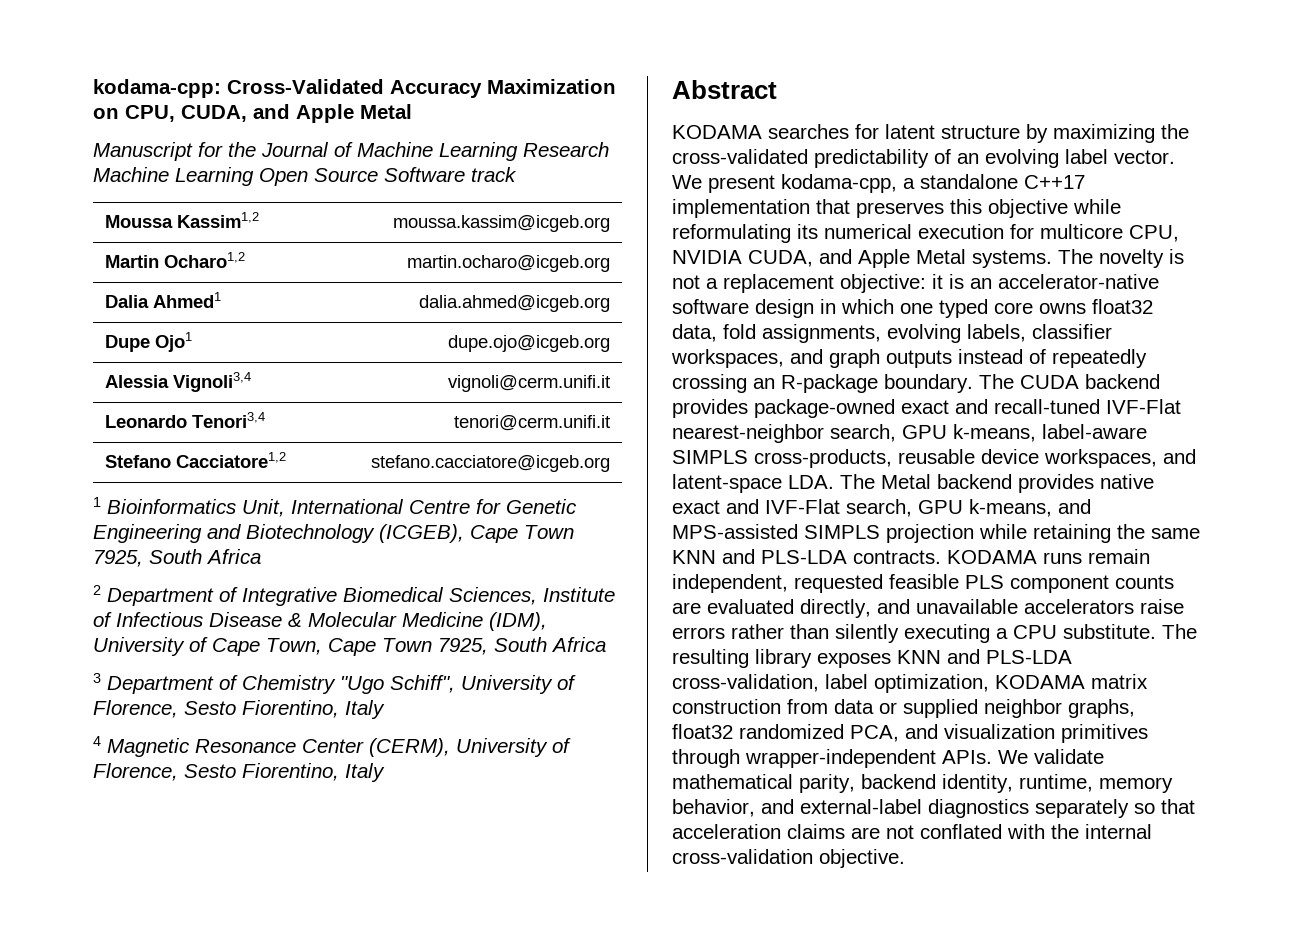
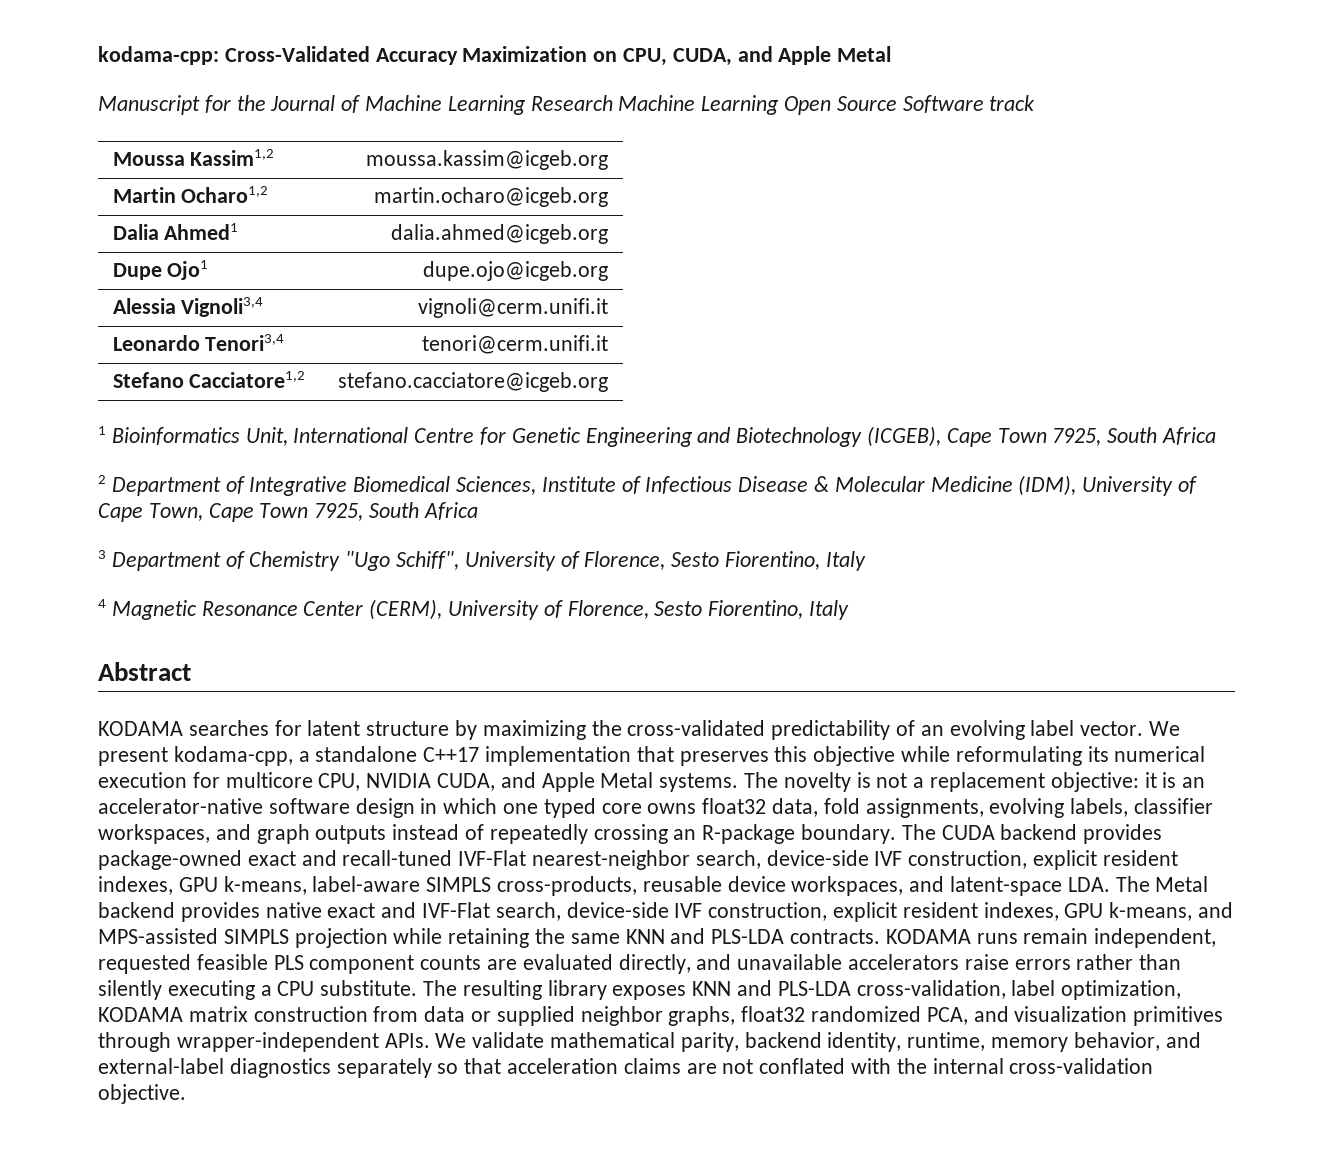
(896, 433) none -> [766,850,1178,870] [98,876,173,895] device-side IVF construction, explicit resident indexes,
(912, 508) none -> [566,902,1059,922] device-side IVF construction, explicit resident indexes,

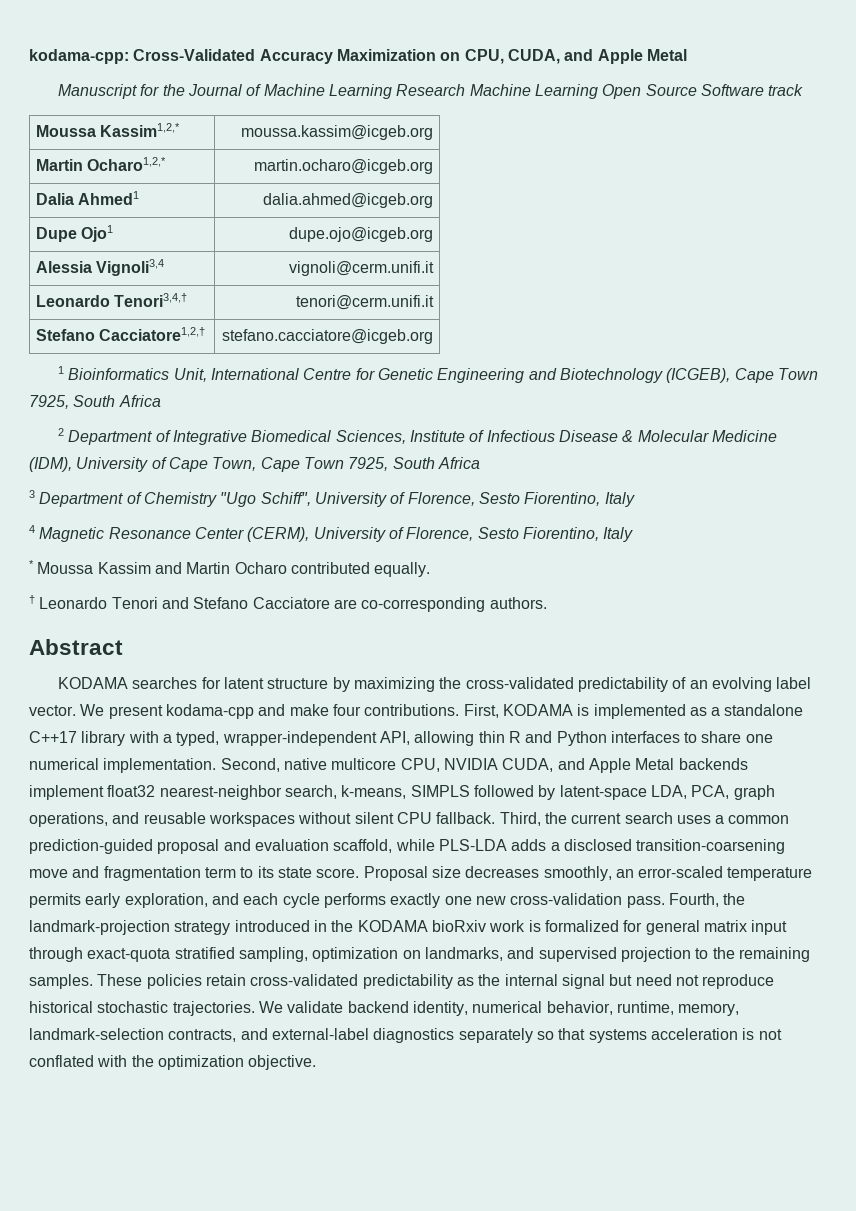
[190,149,275,166] Kassim1,2 -> [100,123,181,137] Kassim1,2,*
[181,186,269,203] Ocharo1,2 -> [87,157,167,171] Ocharo1,2,*
[205,334,285,351] Tenori3,4 -> [114,293,188,307] Tenori3,4,†
[189,371,306,388] Cacciatore1,2 -> [99,327,206,341] Cacciatore1,2,†
(850, 610) none -> [29,560,431,577] [29,595,547,612] // * Moussa Kassim and Martin Ocharo contributed equally. // † Leonardo Tenori and Stefano Cacciatore are co-corresponding authors.
[173,746,1206,766] [98,772,220,788] kodama-cpp, a standalone C++17 implementation that preserves this objective while reformulating its numerical execution for -> [165,704,804,719] [29,731,773,746] [29,758,327,773] kodama-cpp and make four contributions. First, KODAMA is implemented as a standalone C++17 library with a typed, wrapper-independent API, allowing thin R and Python interfaces to share one numerical implementation. Second, native
[659,772,1206,792] [98,798,1214,818] [98,824,1163,844] [98,850,1178,870] [98,876,1209,896] [98,902,1234,922] [98,928,1217,948] [98,954,1182,974] [98,980,1182,1000] [98,1006,1224,1026] [98,1032,1160,1052] systems. The novelty is not a replacement objective: it is an accelerator-native software design in which one typed core owns float32 data, fold assignments, evolving labels, classifier workspaces, and graph outputs instead of repeatedly crossing an R-package boundary. The CUDA backend provides package-owned exact and recall-tuned IVF-Flat nearest-neighbor search, device-side IVF construction, explicit resident indexes, GPU k-means, label-aware SIMPLS cross-products, reusable device workspaces, and latent-space LDA. The Metal backend provides native exact and IVF-Flat search, device-side IVF construction, explicit resident indexes, GPU k-means, and MPS-assisted SIMPLS projection while retaining the same KNN and PLS-LDA contracts. KODAMA runs remain independent, requested feasible PLS component counts are evaluated directly, and unavailable accelerators raise errors rather than silently executing a CPU substitute. The resulting library exposes KNN and PLS-LDA cross-validation, label optimization, KODAMA matrix construction from data or supplied neighbor graphs, float32 randomized PCA, and visualization primitives through wrapper-independent APIs. We validate mathematical parity, backend identity, runtime, memory behavior, -> [678,758,748,770] [29,785,775,800] [29,812,790,827] [29,839,786,854] [29,866,813,881] [29,893,746,908] [29,920,788,935] [29,947,810,962] [29,974,775,989] [29,1001,740,1016] [29,1028,237,1042] backends implement float32 nearest-neighbor search, k-means, SIMPLS followed by latent-space LDA, PCA, graph operations, and reusable workspaces without silent CPU fallback. Third, the current search uses a common prediction-guided proposal and evaluation scaffold, while PLS-LDA adds a disclosed transition-coarsening move and fragmentation term to its state score. Proposal size decreases smoothly, an error-scaled temperature permits early exploration, and each cycle performs exactly one new cross-validation pass. Fourth, the landmark-projection strategy introduced in the KODAMA bioRxiv work is formalized for general matrix input through exact-quota stratified sampling, optimization on landmarks, and supervised projection to the remaining samples. These policies retain cross-validated predictability as the internal signal but need not reproduce historical stochastic trajectories. We validate backend identity, numerical behavior, runtime, memory, landmark-selection contracts,
[507,1058,717,1074] acceleration claims are -> [588,1028,755,1043] systems acceleration is
[932,1058,1154,1074] internal cross-validation -> [157,1055,244,1070] optimization

